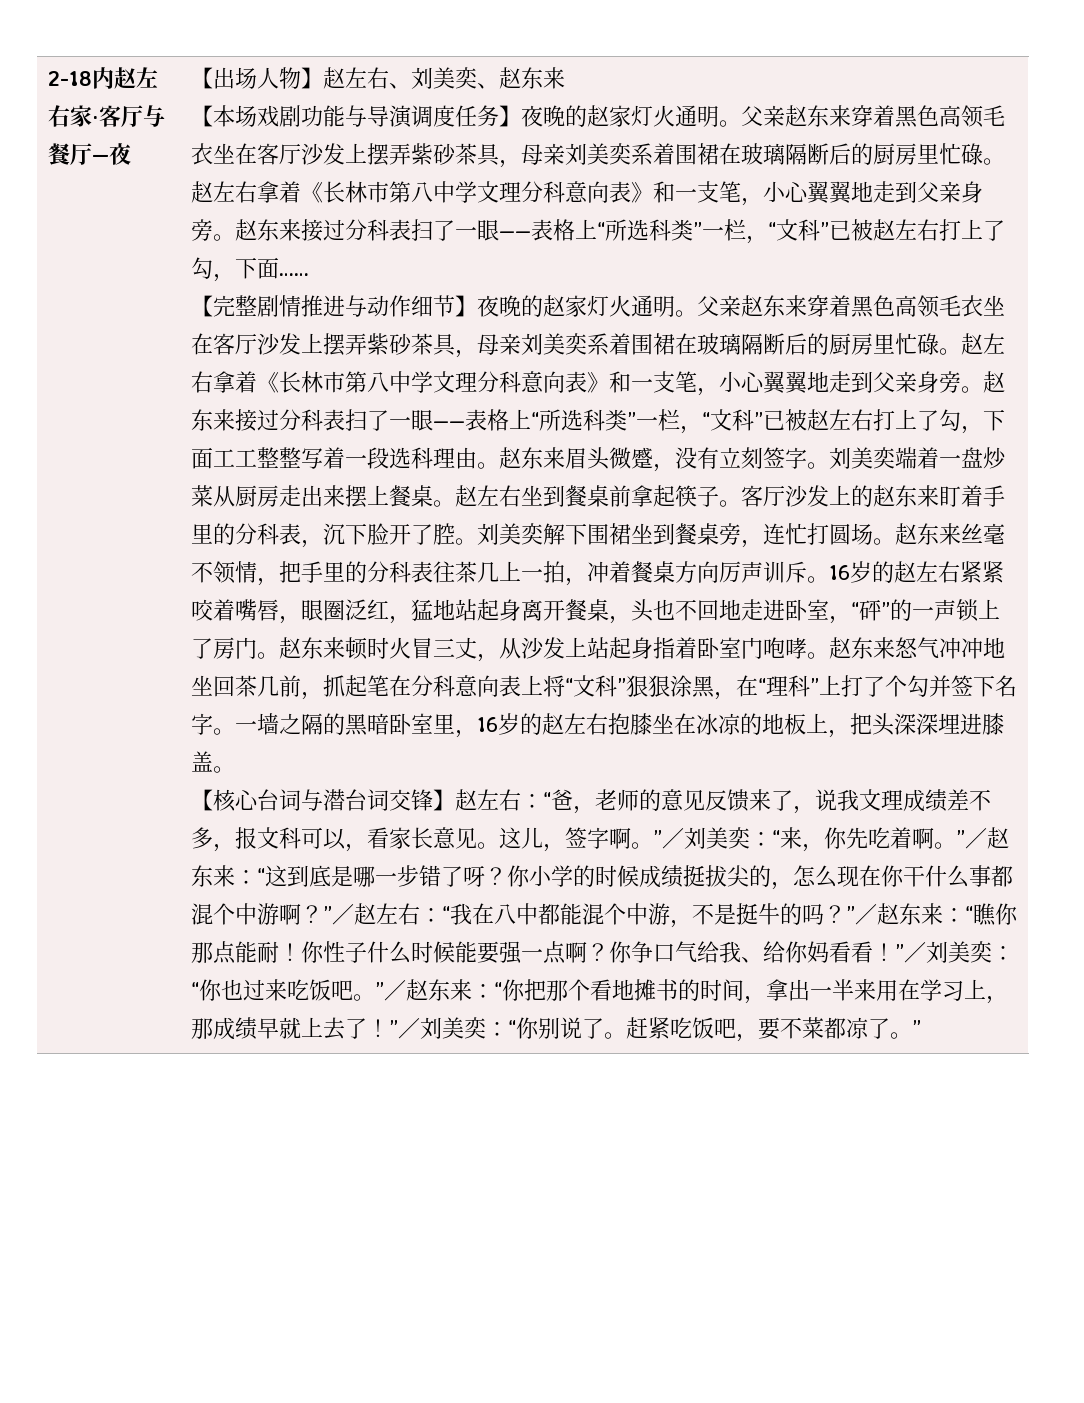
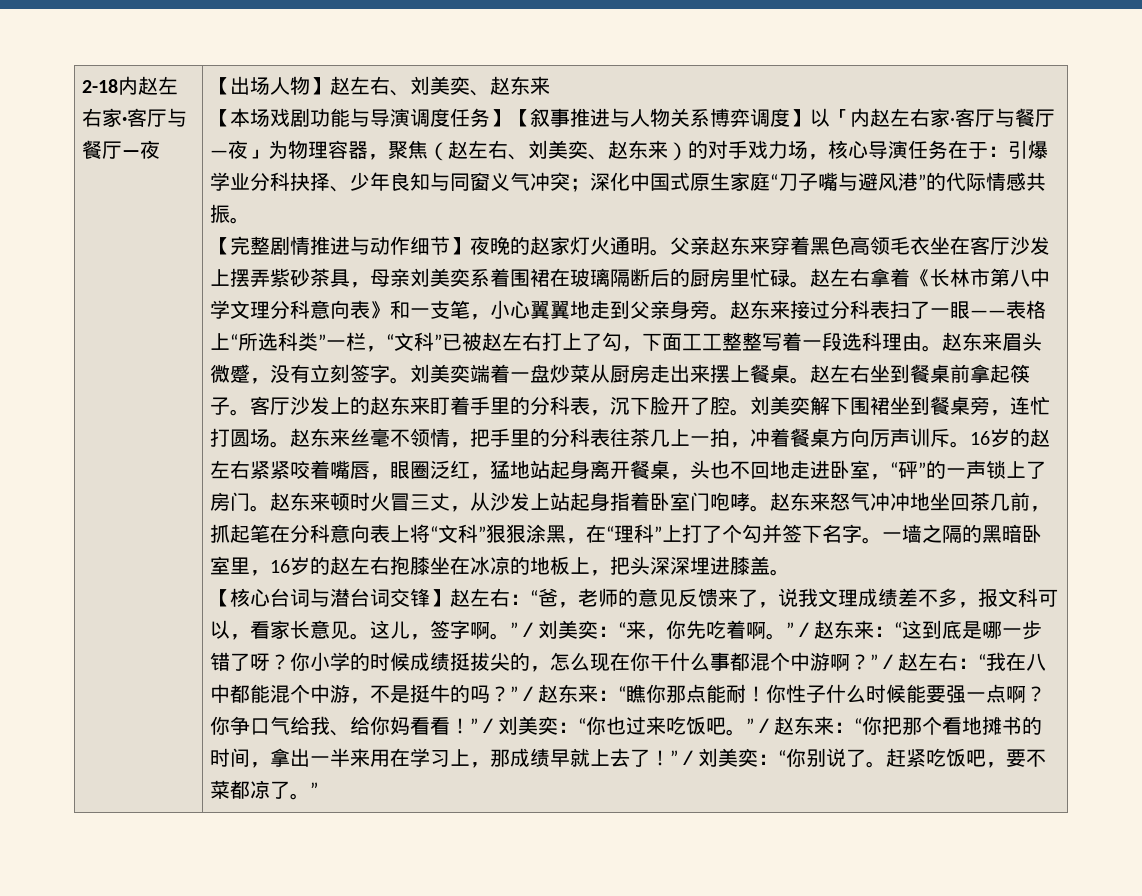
[520,105,1005,128] [190,143,1005,168] [190,181,983,206] [190,219,1005,244] [190,257,309,282] 夜晚的赵家灯火通明。父亲赵东来穿着黑色高领毛衣坐在客厅沙发上摆弄紫砂茶具，母亲刘美奕系着围裙在玻璃隔断后的厨房里忙碌。赵左右拿着《长林市第八中学文理分科意向表》和一支笔，小心翼翼地走到父亲身旁。赵东来接过分科表扫了一眼——表格上“所选科类”一栏，“文科”已被赵左右打上了勾，下面…… -> [510,108,1056,127] [210,140,1049,161] [210,172,1047,192] [210,204,251,224] 【叙事推进与人物关系博弈调度】以「内赵左右家·客厅与餐厅—夜」为物理容器，聚焦（赵左右、刘美奕、赵东来）的对手戏力场，核心导演任务在于：引爆学业分科抉择、少年良知与同窗义气冲突；深化中国式原生家庭“刀子嘴与避风港”的代际情感共振。

